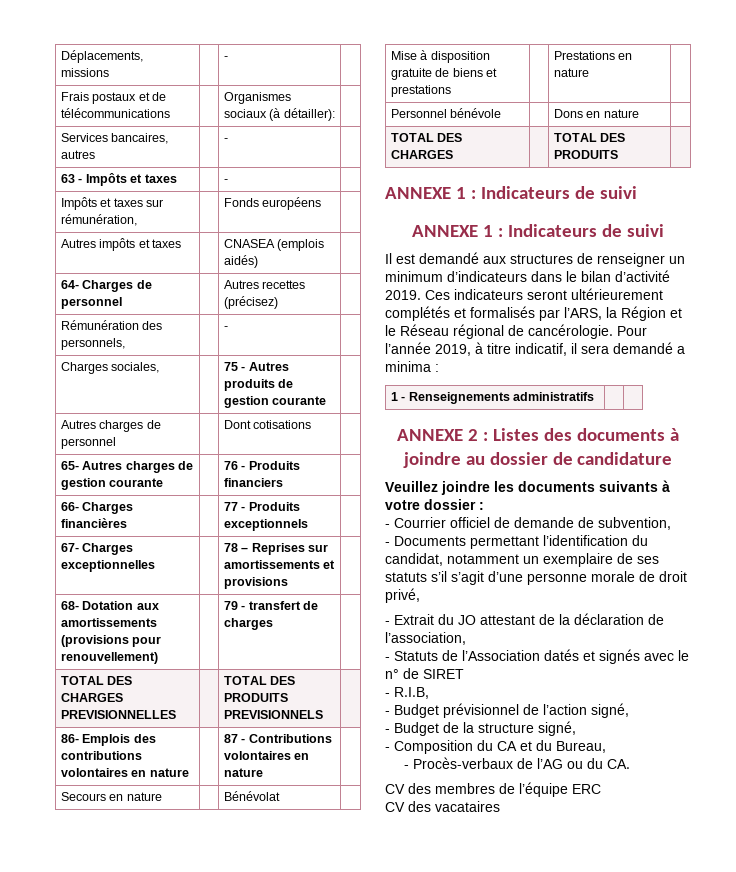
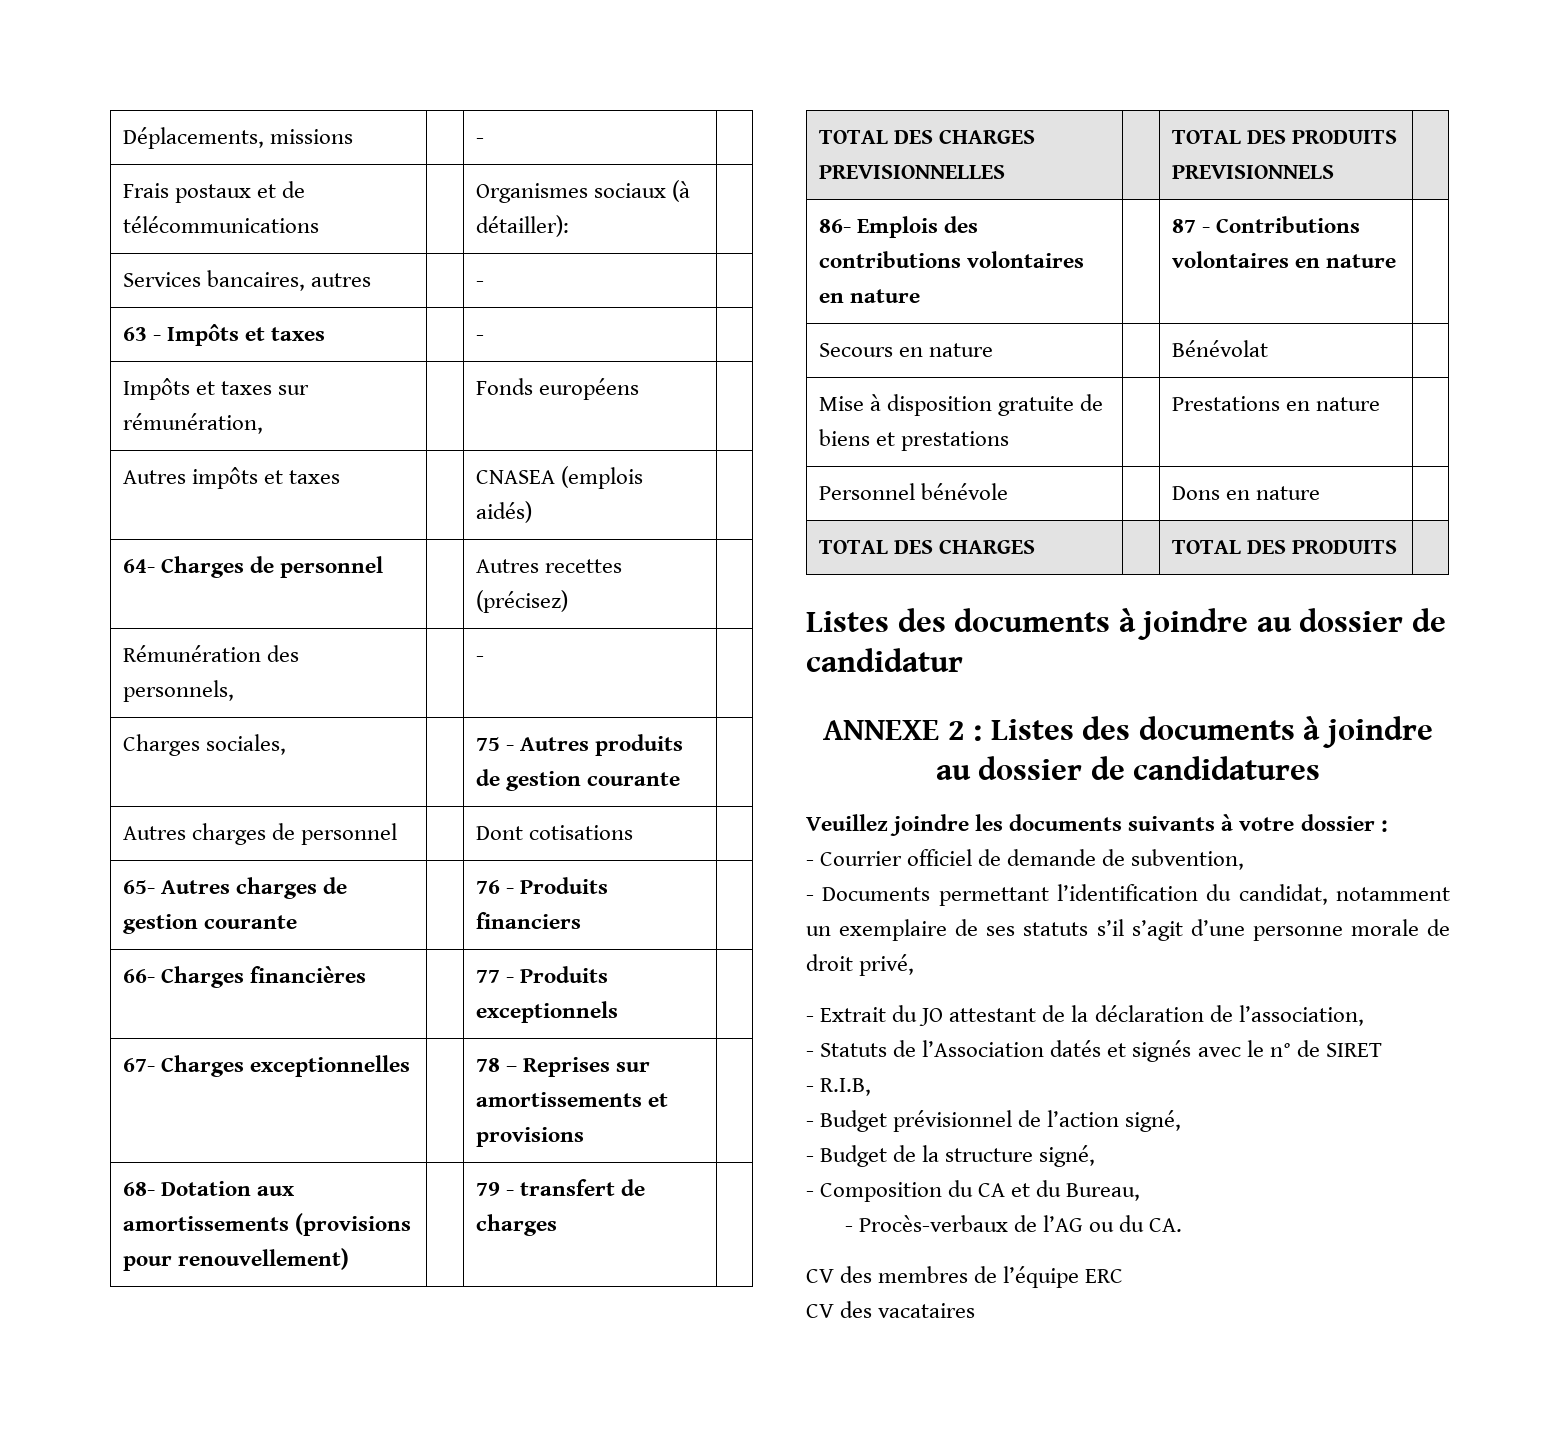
[385,186,637,199] [412,224,664,237] [385,252,685,267] [385,270,670,282] [385,288,663,300] [385,306,682,321] [385,324,647,339] [385,342,685,356] [385,361,439,372] [391,392,595,404] ANNEXE 1 : Indicateurs de suivi // ANNEXE 1 : Indicateurs de suivi // Il est demandé aux structures de renseigner un minimum d’indicateurs dans le bilan d’activité 2019. Ces indicateurs seront ultérieurement complétés et formalisés par l’ARS, la Région et le Réseau régional de cancérologie. Pour l’année 2019, à titre indicatif, il sera demandé a minima : // 1 - Renseignements administratifs | | -> [806,608,1446,640] [806,648,963,672] Listes des documents à joindre au dossier de candidatur
[577,452,673,465] candidature -> [1133,756,1321,780] candidatures

